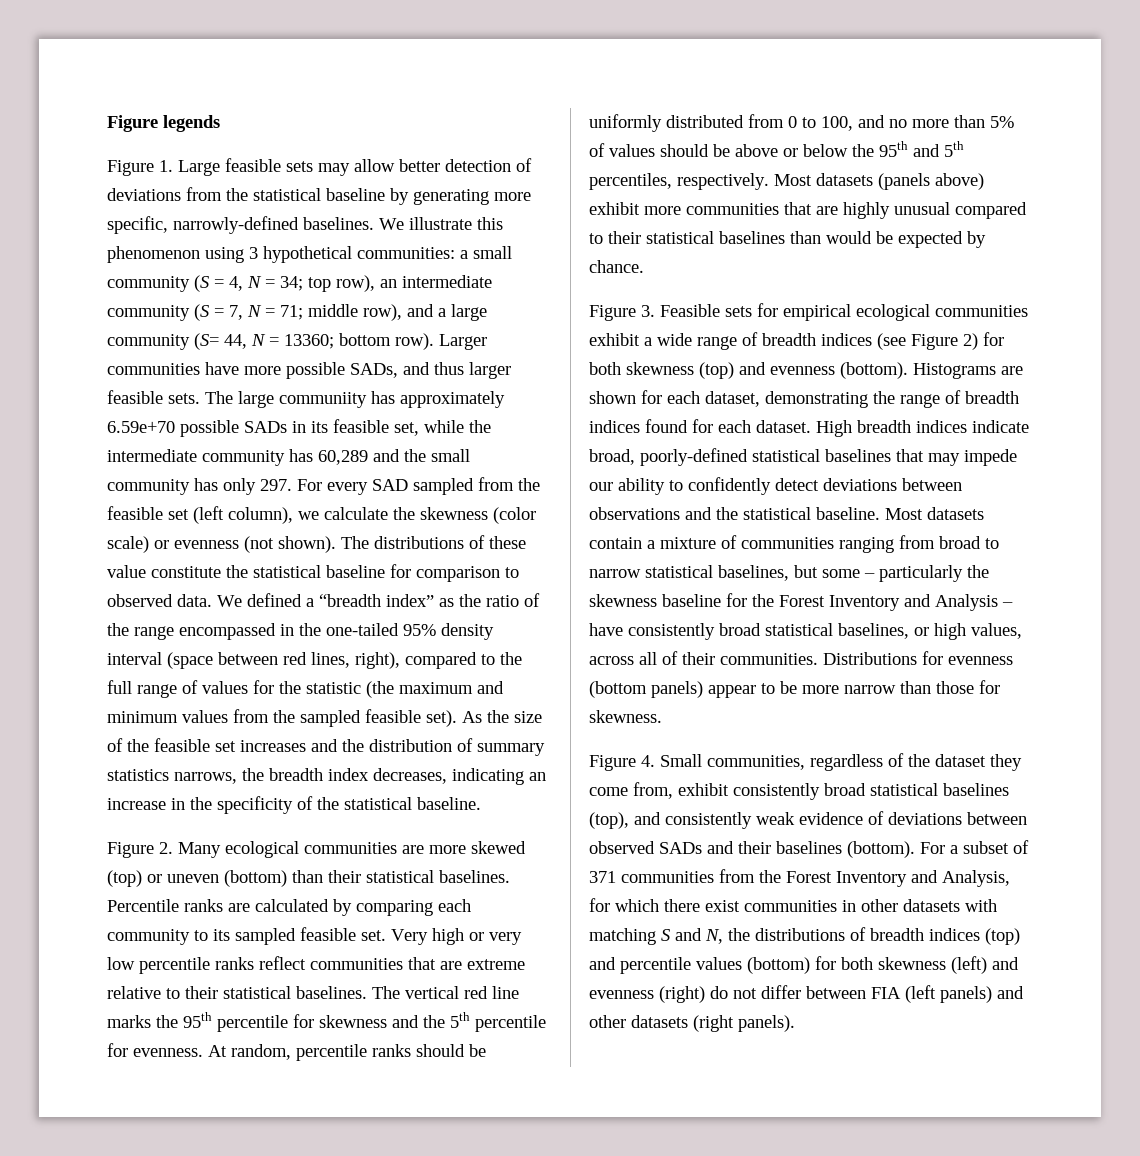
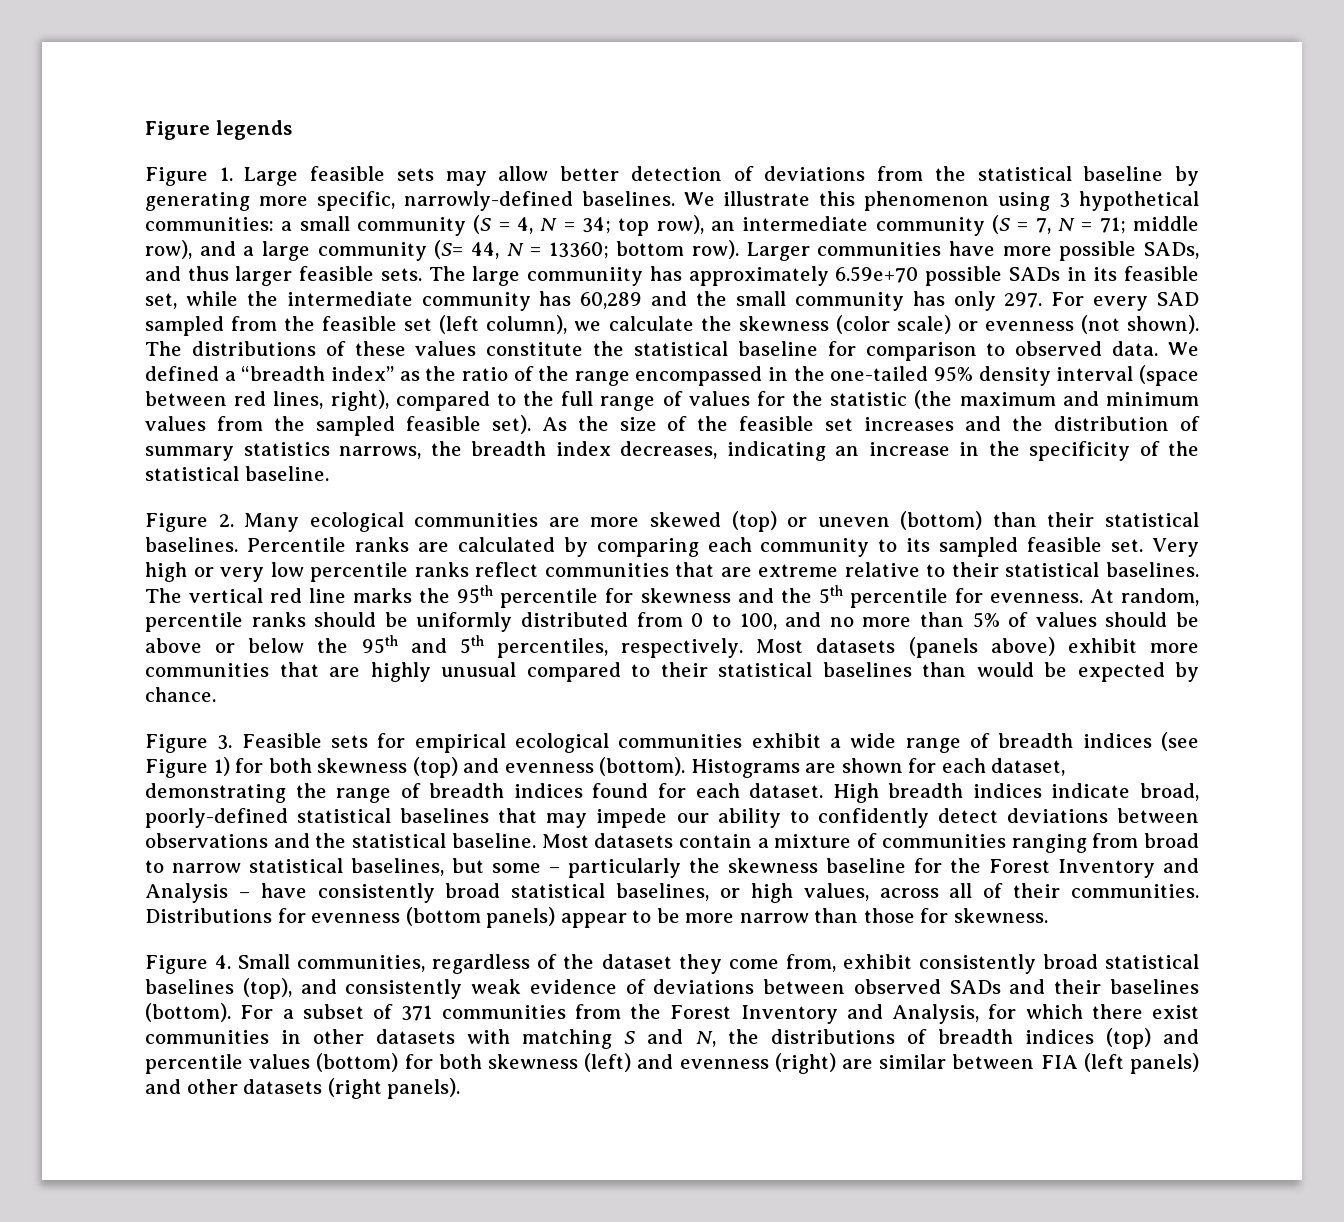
[107,565,146,578] value -> [415,341,477,356] values
[963,333,978,350] 2) -> [213,757,230,776] 1)
[710,985,801,999] do not differ -> [842,1054,947,1069] are similar

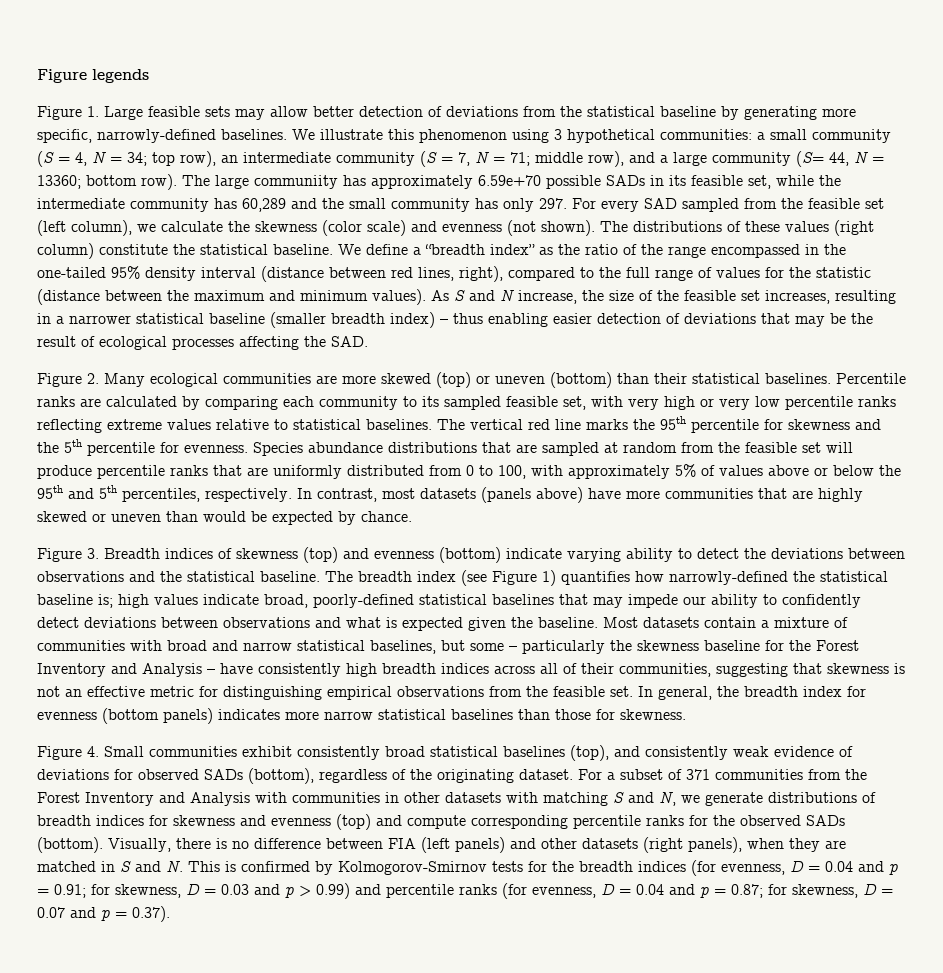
[746,241,1199,261] [145,266,422,286] Larger communities have more possible SADs, and thus larger feasible sets. -> (177, 182) none
[957,321,978,331] or -> [411,221,437,232] and
(477, 348) none -> [834,220,874,236] [37,243,94,259] (right column)
[737,341,1200,361] [145,366,219,381] baseline for comparison to observed data. We defined -> [273,244,408,255] baseline. We define
[1138,365,1199,386] (space -> [261,266,324,282] (distance
[914,390,1199,409] [145,415,567,436] (the maximum and minimum values from the sampled feasible set). As -> [37,289,577,305] (distance between the maximum and minimum values). As S and N increase,
[864,416,1201,431] [145,441,1199,461] [145,466,329,481] increases and the distribution of summary statistics narrows, the breadth index decreases, indicating an increase in the specificity of the statistical baseline. -> [765,290,896,304] [37,312,873,328] [37,336,368,350] increases, resulting in a narrower statistical baseline (smaller breadth index) – thus enabling easier detection of deviations that may be the result of ecological processes affecting the SAD.
[1111,538,1200,557] set. Very -> [563,396,659,410] set, with very
[475,562,839,577] reflect communities that are extreme -> [37,419,211,433] reflecting extreme values
[951,562,999,577] their -> (288, 424) none
[1089,588,1199,606] [145,612,408,632] At random, percentile ranks should be -> [253,442,853,456] [37,465,268,479] Species abundance distributions that are sampled at random from the feasible set will produce percentile ranks that are
[785,612,964,627] and no more than -> [531,465,670,479] with approximately
[1105,612,1199,627] should be -> (763, 470) none
[756,639,804,653] Most -> [297,488,415,502] In contrast, most
[1067,638,1137,653] exhibit -> [588,488,621,499] have
[441,662,912,682] unusual compared to their statistical baselines -> [37,511,161,522] skewed or uneven
[241,732,1200,753] [145,757,1066,778] [145,783,1042,803] Feasible sets for empirical ecological communities exhibit a wide range of breadth indices (see Figure 1) for both skewness (top) and evenness (bottom). Histograms are shown for each dataset, demonstrating the range of breadth indices found for each dataset. High breadth indices -> [104,547,905,563] [37,570,888,586] [37,594,198,608] Breadth indices of skewness (top) and evenness (bottom) indicate varying ability to detect the deviations between observations and the statistical baseline. The breadth index (see Figure 1) quantifies how narrowly-defined the statistical baseline is; high values
[315,833,447,848] the statistical -> [346,617,533,631] what is expected given the
[1011,833,1199,853] [145,860,164,873] ranging from broad to -> [130,640,238,651] with broad and
[445,883,1200,903] [145,907,809,928] broad statistical baselines, or high values, across all of their communities. Distributions for evenness (bottom panels) appear to be more narrow -> [346,663,905,677] [37,686,866,700] [37,708,513,724] high breadth indices across all of their communities, suggesting that skewness is not an effective metric for distinguishing empirical observations from the feasible set. In general, the breadth index for evenness (bottom panels) indicates more narrow statistical baselines
[297,954,836,974] communities, regardless of the dataset they come from, -> [149,746,237,757] communities
[763,979,1200,994] [145,1003,231,1022] between observed SADs and their baselines (bottom). -> [114,768,573,784] for observed SADs (bottom), regardless of the originating dataset.
[892,1004,1199,1024] Analysis, for which there exist -> [190,792,287,806] Analysis with
[727,1029,759,1044] the -> [681,792,763,806] we generate
[1105,1028,1200,1049] [145,1053,947,1074] (top) and percentile values (bottom) for both skewness (left) and evenness (right) are similar -> [149,814,845,830] [37,837,321,853] for skewness and evenness (top) and compute corresponding percentile ranks for the observed SADs (bottom). Visually, there is no difference
[387,1078,461,1099] panels). -> [688,837,846,853] [37,860,898,876] [37,883,893,899] [37,906,170,922] panels), when they are matched in S and N. This is confirmed by Kolmogorov-Smirnov tests for the breadth indices (for evenness, D = 0.04 and p = 0.91; for skewness, D = 0.03 and p > 0.99) and percentile ranks (for evenness, D = 0.04 and p = 0.87; for skewness, D = 0.07 and p = 0.37).

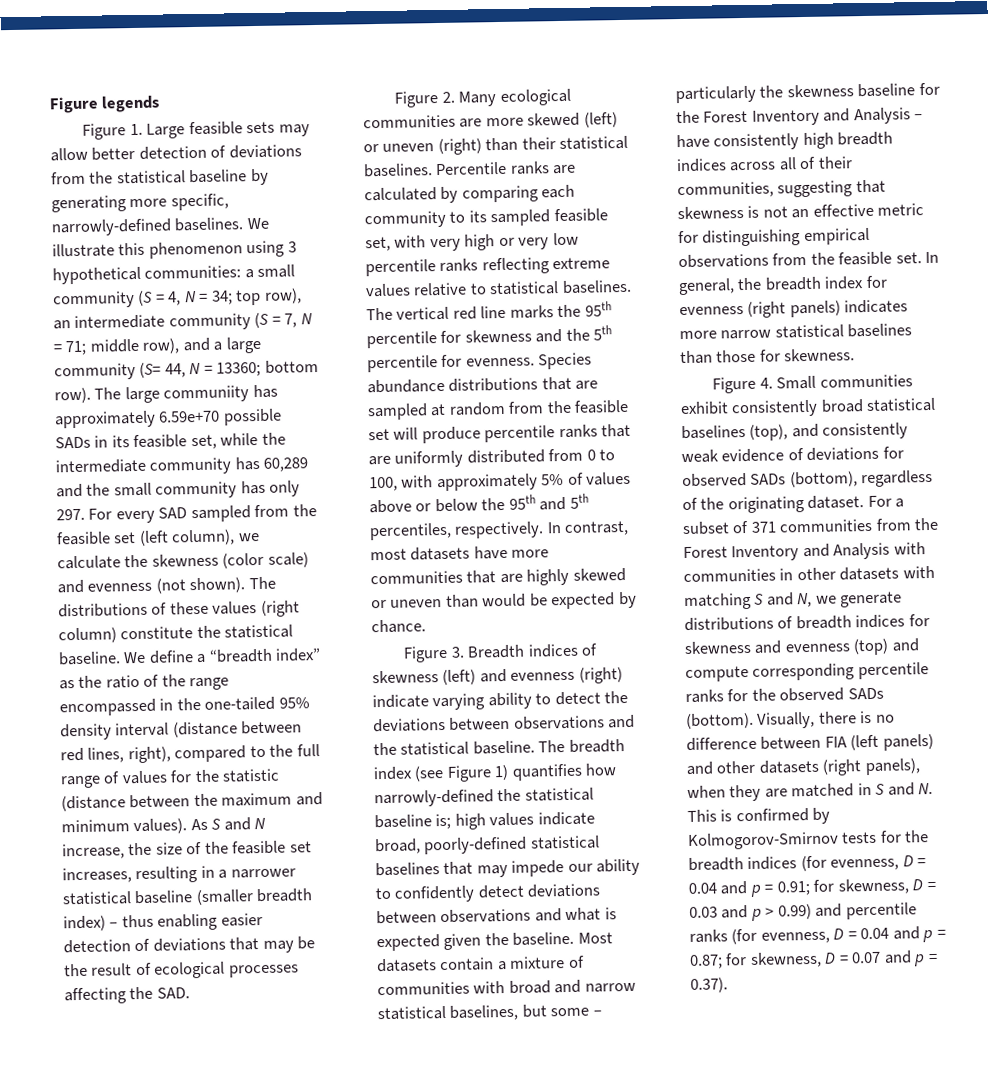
[436,372,612,388] (top) or uneven (bottom) -> [583,112,618,128] [363,138,482,156] (left) or uneven (right)
[481,487,583,503] (panels above) -> (471, 553) none
[303,547,501,563] (top) and evenness (bottom) -> [442,667,623,686] (left) and evenness (right)
[102,708,159,724] (bottom -> [747,301,787,318] (right

